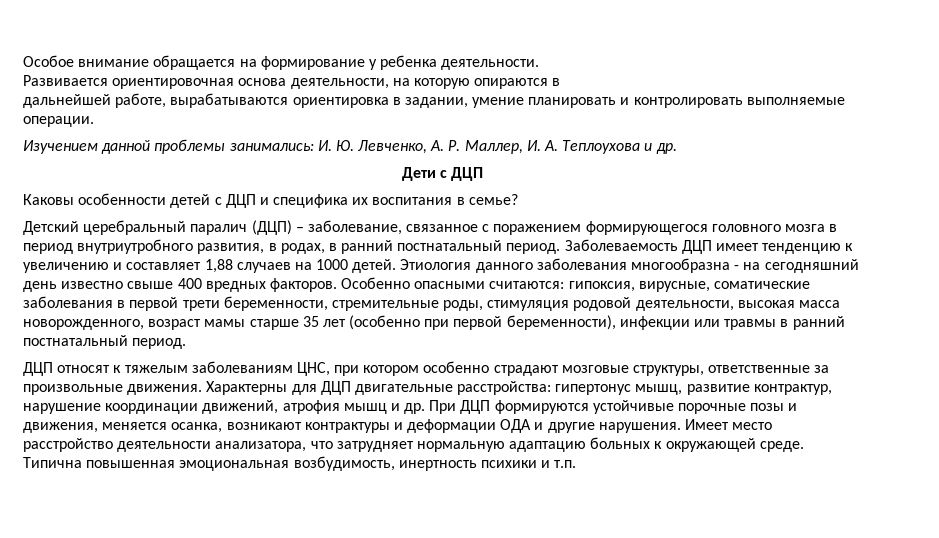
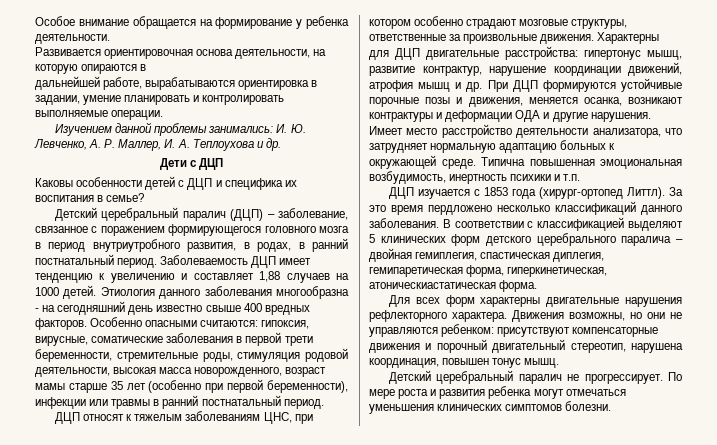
(577, 464) none -> [389,187,683,199] [369,201,682,215] [369,217,683,231] [369,233,683,246] [369,248,605,262] [369,265,608,277] [369,280,538,292] [389,295,682,307] [369,310,682,322] [369,324,659,337] [369,339,683,353] [369,358,560,368] [389,370,682,384] [369,386,626,399] [369,401,612,414] // ДЦП изучается с 1853 года (хирург-ортопед Литтл). За это время пердложено несколько классификаций данного заболевания. В соответствии с классификацией выделяют 5 клинических форм детского церебрального паралича – двойная гемиплегия, спастическая диплегия, гемипаретическая форма, гиперкинетическая, атоническиастатическая форма. // Для всех форм характерны двигательные нарушения рефлекторного характера. Движения возможны, но они не управляются ребенком: присутствуют компенсаторные движения и порочный двигательный стереотип, нарушена координация, повышен тонус мышц. // Детский церебральный паралич не прогрессирует. По мере роста и развития ребенка могут отмечаться уменьшения клинических симптомов болезни.

